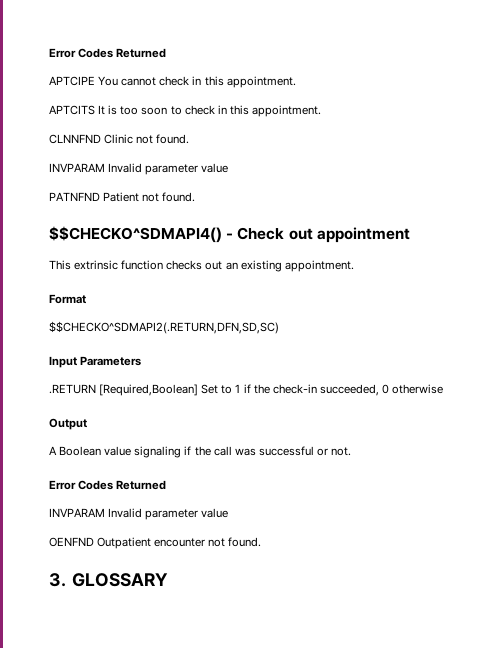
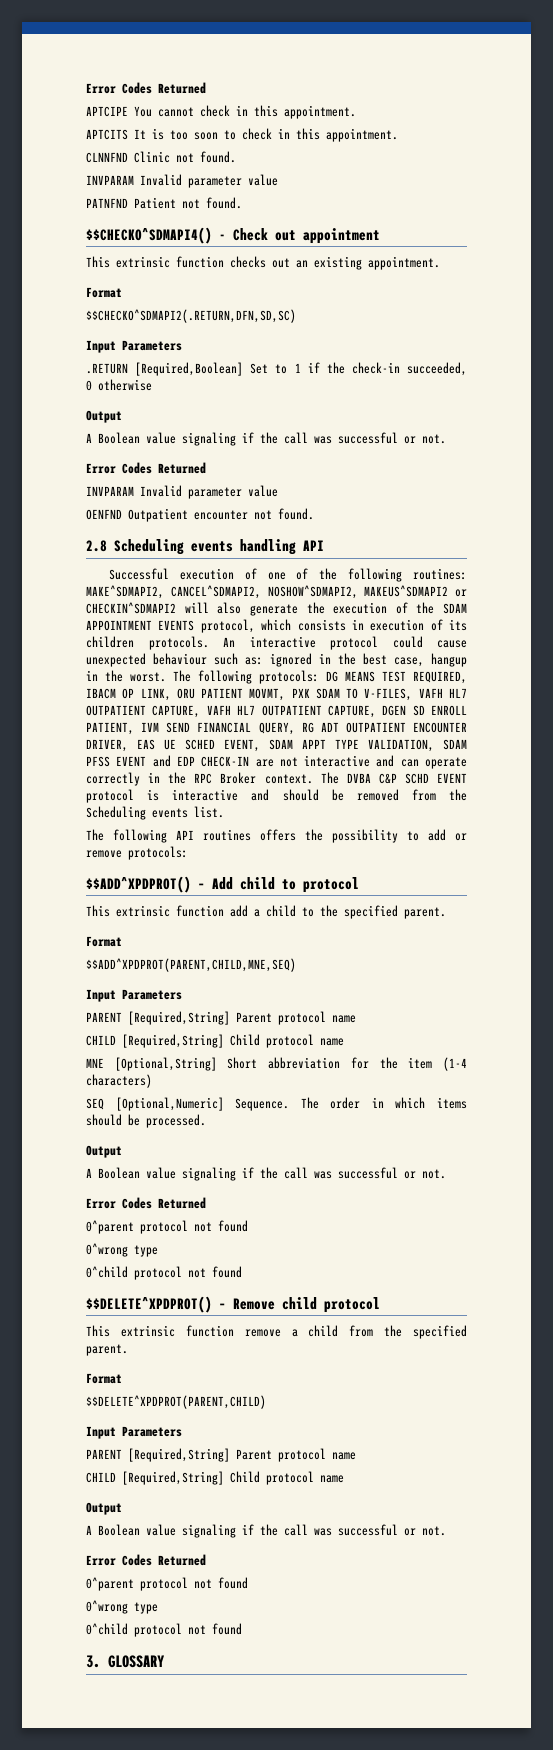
(262, 542) none -> [86,539,324,555] [108,568,467,582] [86,585,467,599] [86,602,467,616] [86,619,467,633] [86,636,467,650] [86,653,467,667] [86,670,467,684] [86,688,467,701] [86,705,467,718] [86,722,467,735] [86,739,467,752] [86,755,468,769] [86,772,468,786] [86,789,467,803] [86,806,224,820] [86,829,467,843] [86,846,188,860] [86,876,359,893] [86,905,446,919] [86,936,122,947] [86,958,296,972] [86,989,182,1002] [86,1011,356,1025] [86,1034,344,1048] [86,1057,468,1071] [86,1074,152,1088] [86,1097,467,1111] [86,1114,206,1128] [86,1145,122,1158] [86,1167,446,1181] [86,1197,206,1209] [86,1220,248,1234] [86,1243,158,1257] [86,1266,242,1280] [86,1296,380,1313] [86,1325,467,1339] [86,1344,128,1356] [86,1373,122,1384] [86,1395,266,1409] [86,1426,182,1439] [86,1448,356,1462] [86,1471,344,1485] [86,1502,122,1515] [86,1524,446,1538] [86,1554,206,1566] [86,1577,248,1591] [86,1600,158,1614] [86,1623,242,1637] // 2.8 Scheduling events handling API // Successful execution of one of the following routines: MAKE^SDMAPI2, CANCEL^SDMAPI2, NOSHOW^SDMAPI2, MAKEUS^SDMAPI2 or CHECKIN^SDMAPI2 will also generate the execution of the SDAM APPOINTMENT EVENTS protocol, which consists in execution of its children protocols. An interactive protocol could cause unexpected behaviour such as: ignored in the best case, hangup in the worst. The following protocols: DG MEANS TEST REQUIRED, IBACM OP LINK, ORU PATIENT MOVMT, PXK SDAM TO V-FILES, VAFH HL7 OUTPATIENT CAPTURE, VAFH HL7 OUTPATIENT CAPTURE, DGEN SD ENROLL PATIENT, IVM SEND FINANCIAL QUERY, RG ADT OUTPATIENT ENCOUNTER DRIVER, EAS UE SCHED EVENT, SDAM APPT TYPE VALIDATION, SDAM PFSS EVENT and EDP CHECK-IN are not interactive and can operate correctly in the RPC Broker context. The DVBA C&P SCHD EVENT protocol is interactive and should be removed from the Scheduling events list. // The following API routines offers the possibility to add or remove protocols: // $$ADD^XPDPROT() – Add child to protocol // This extrinsic function add a child to the specified parent. // Format // $$ADD^XPDPROT(PARENT,CHILD,MNE,SEQ) // Input Parameters // PARENT [Required,String] Parent protocol name // CHILD [Required,String] Child protocol name // MNE [Optional,String] Short abbreviation for the item (1-4 characters) // SEQ [Optional,Numeric] Sequence. The order in which items should be processed. // Output // A Boolean value signaling if the call was successful or not. // Error Codes Returned // 0^parent protocol not found // 0^wrong type // 0^child protocol not found // $$DELETE^XPDPROT() – Remove child protocol // This extrinsic function remove a child from the specified parent. // Format // $$DELETE^XPDPROT(PARENT,CHILD) // Input Parameters // PARENT [Required,String] Parent protocol name // CHILD [Required,String] Child protocol name // Output // A Boolean value signaling if the call was successful or not. // Error Codes Returned // 0^parent protocol not found // 0^wrong type // 0^child protocol not found

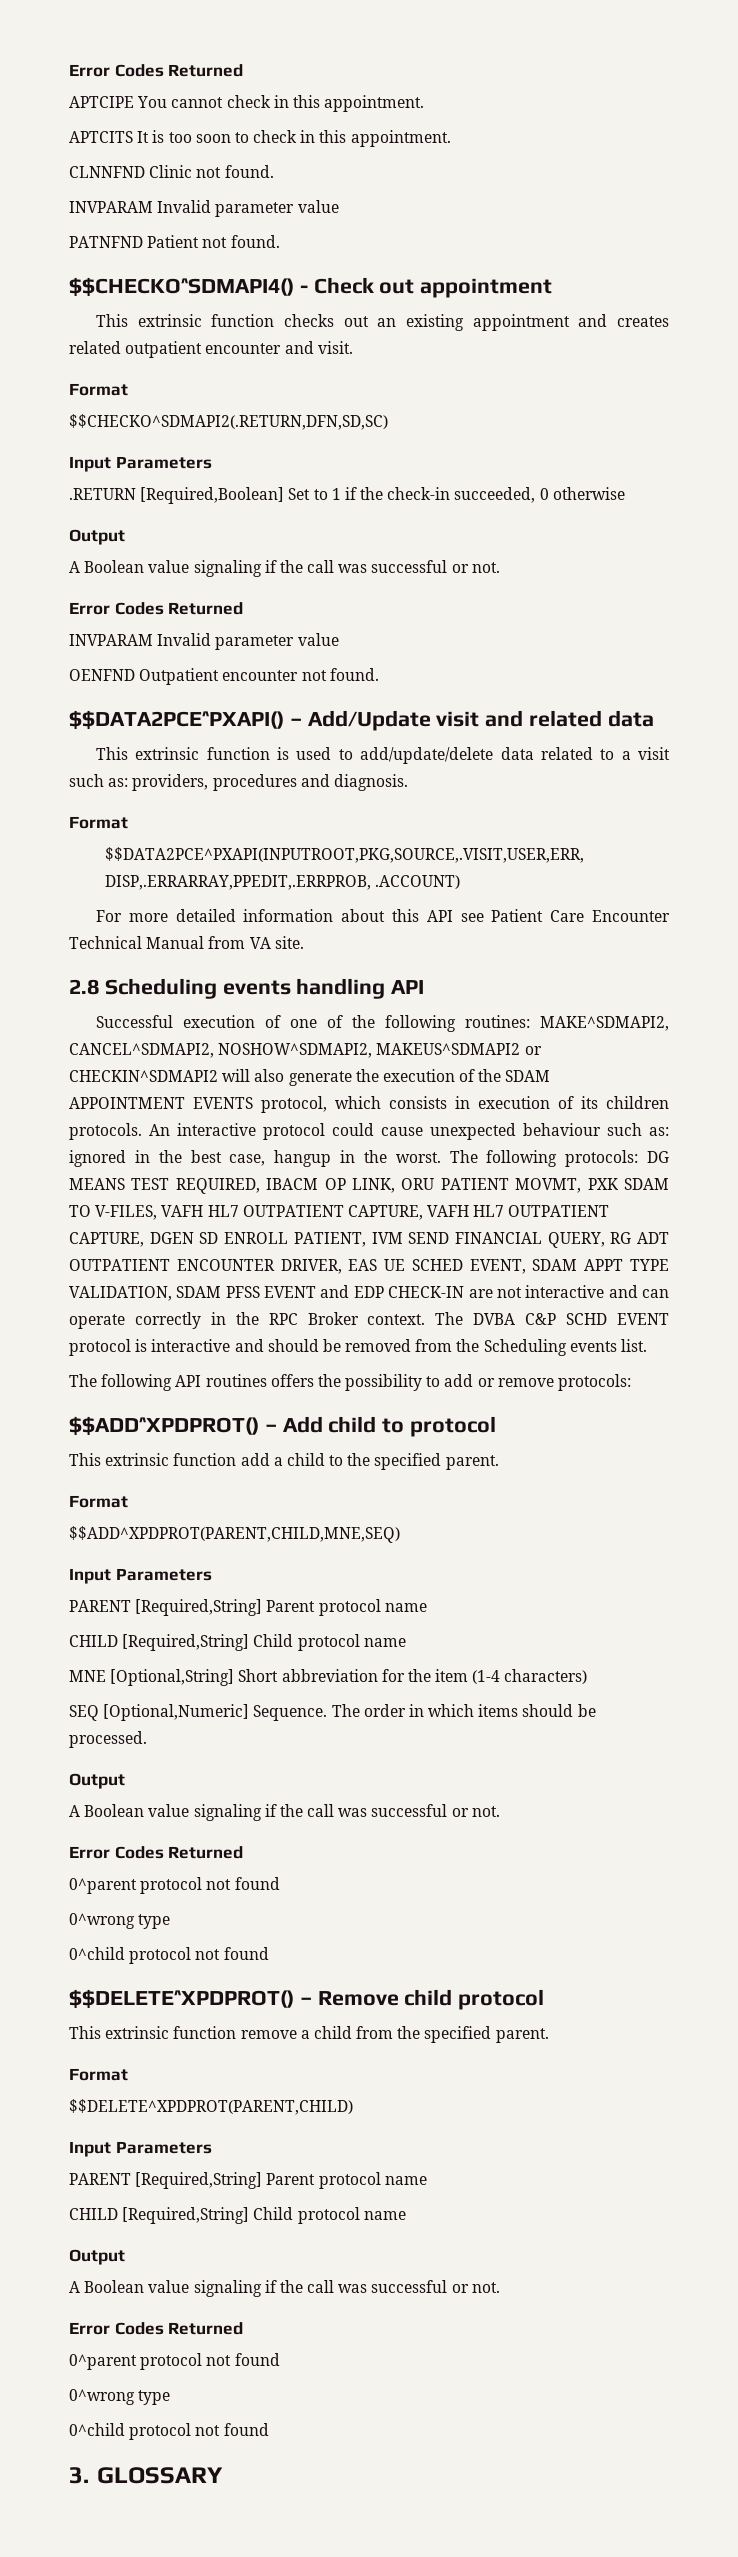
[368,256,440,270] appointment. -> [472,314,669,331] [69,341,353,358] appointment and creates related outpatient encounter and visit.
(314, 514) none -> [69,710,654,731] [96,747,671,764] [69,774,408,791] [69,816,128,829] [105,847,585,863] [105,875,461,890] [96,909,671,922] [69,936,304,949] // $$DATA2PCE^PXAPI() – Add/Update visit and related data // This extrinsic function is used to add/update/delete data related to a visit such as: providers, procedures and diagnosis. // Format // $$DATA2PCE^PXAPI(INPUTROOT,PKG,SOURCE,.VISIT,USER,ERR, DISP,.ERRARRAY,PPEDIT,.ERRPROB, .ACCOUNT) // For more detailed information about this API see Patient Care Encounter Technical Manual from VA site.

